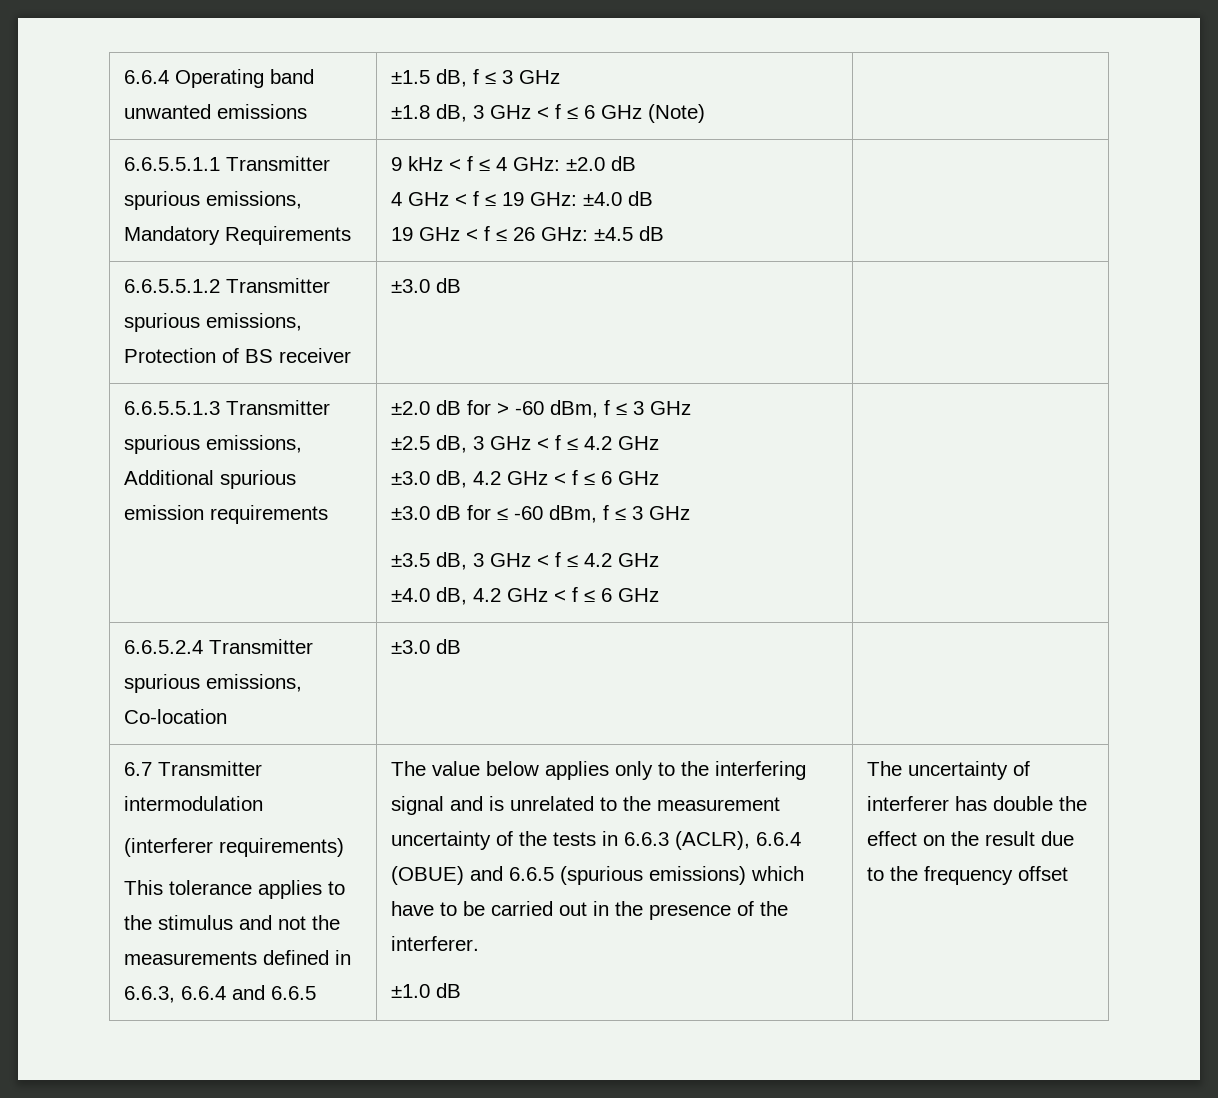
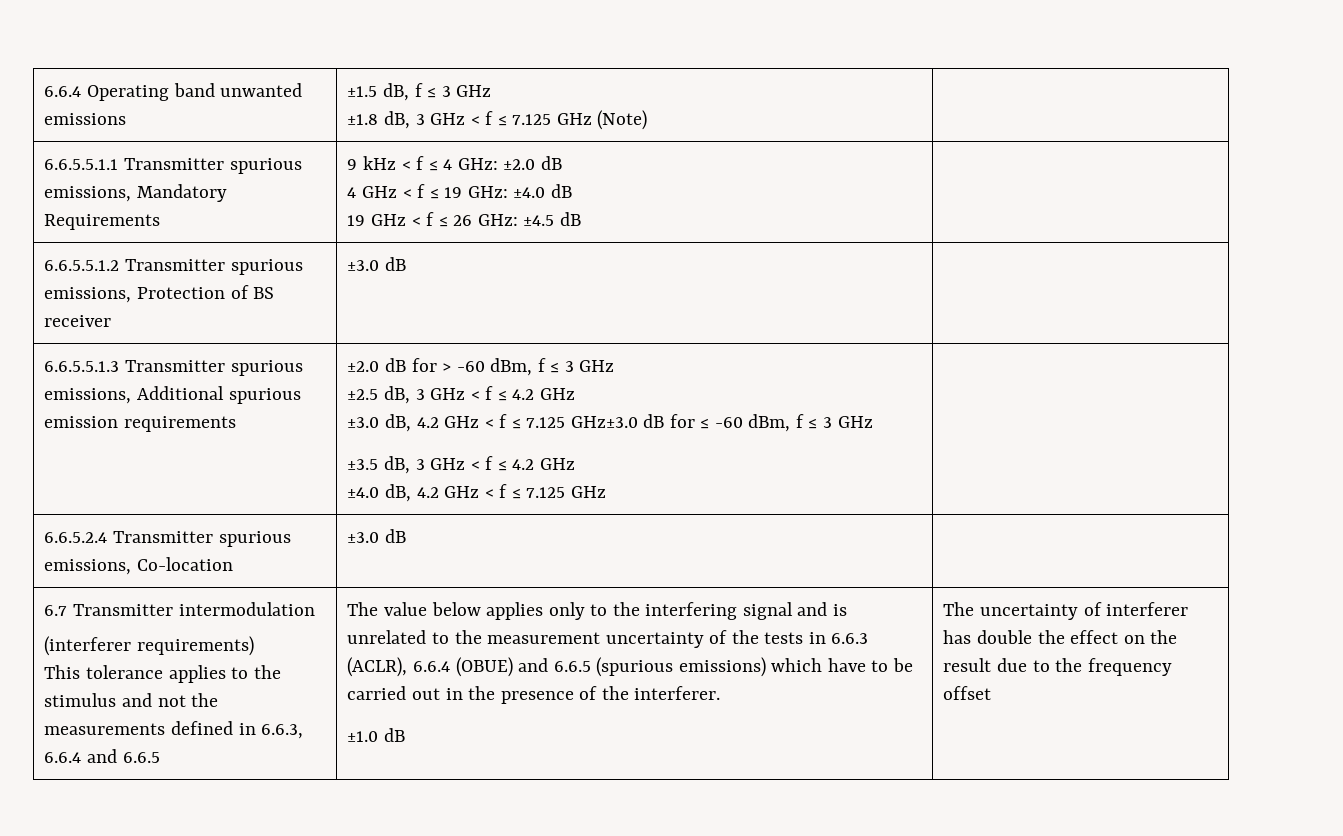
[584,105,596,119] 6 -> [512,114,552,125] 7.125
[601,471,660,485] [391,506,431,520] 6 GHz // ±3.0 -> [526,416,638,428] 7.125 GHz±3.0
[601,588,613,602] 6 -> [526,487,566,498] 7.125

